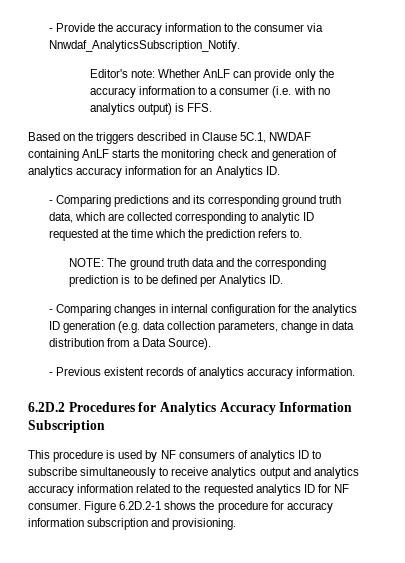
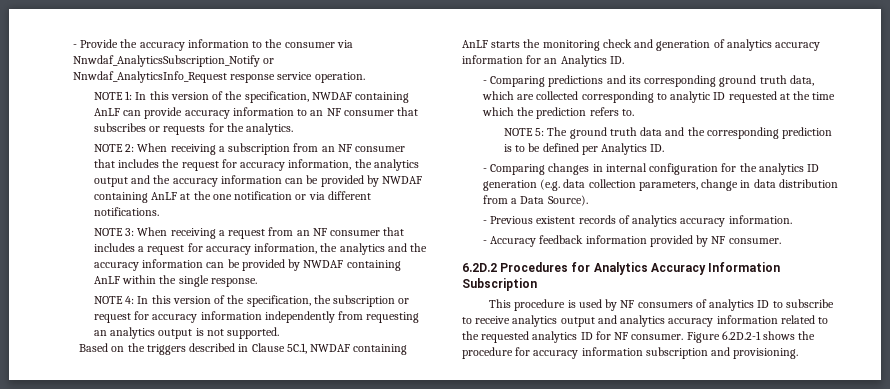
[48,40,240,52] [89,69,334,81] [89,86,330,98] [89,103,213,115] Nnwdaf_AnalyticsSubscription_Notify. // Editor's note: Whether AnLF can provide only the accuracy information to a consumer (i.e. with no analytics output) is FFS. -> [72,55,275,67] [72,71,365,83] [93,91,410,103] [93,107,419,119] [93,123,294,135] [93,143,406,155] [93,159,419,171] [93,175,423,187] [93,191,371,203] [93,207,159,216] [93,227,405,239] [93,243,428,255] [93,259,401,271] [93,275,257,287] [93,295,410,307] [93,311,420,323] [93,327,280,339] Nnwdaf_AnalyticsSubscription_Notify or Nnwdaf_AnalyticsInfo_Request response service operation. // NOTE 1: In this version of the specification, NWDAF containing AnLF can provide accuracy information to an NF consumer that subscribes or requests for the analytics. // NOTE 2: When receiving a subscription from an NF consumer that includes the request for accuracy information, the analytics output and the accuracy information can be provided by NWDAF containing AnLF at the one notification or via different notifications. // NOTE 3: When receiving a request from an NF consumer that includes a request for accuracy information, the analytics and the accuracy information can be provided by NWDAF containing AnLF within the single response. // NOTE 4: In this version of the specification, the subscription or request for accuracy information independently from requesting an analytics output is not supported.
[69,258,105,267] NOTE: -> [503,128,545,136] NOTE 5:
(356, 371) none -> [482,235,781,247] // - Accuracy feedback information provided by NF consumer.
[80,467,157,479] simultaneously -> (834, 303) none

